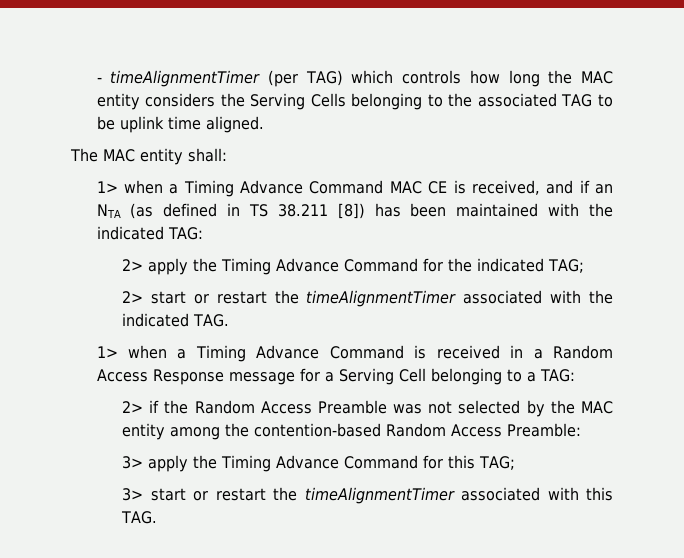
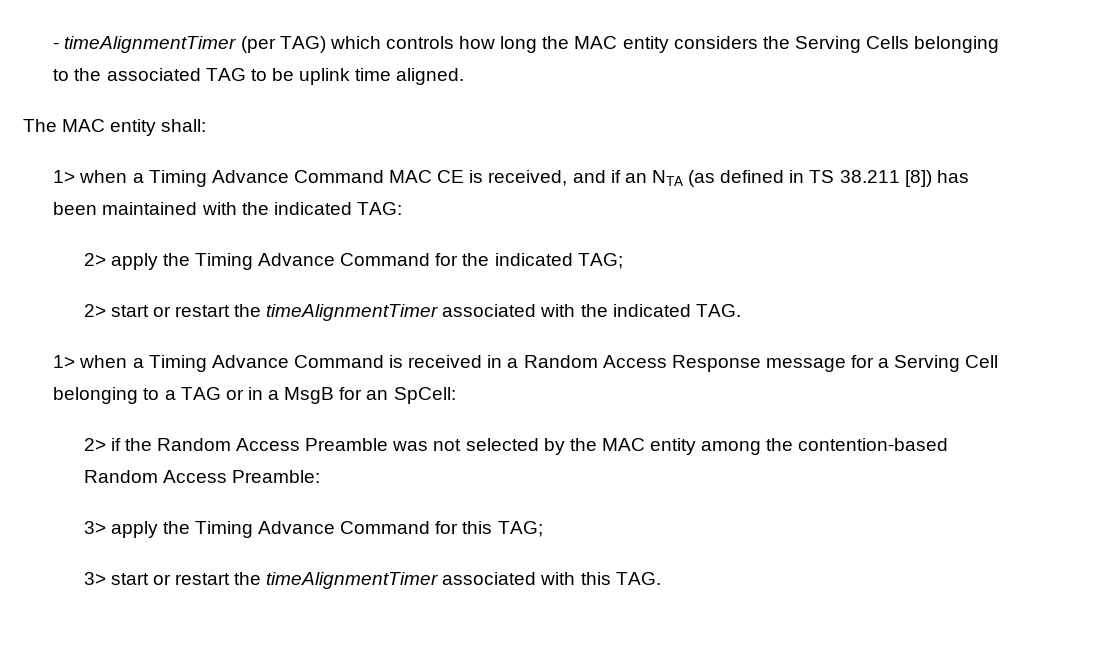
[539,369,576,382] TAG: -> [180,387,456,404] TAG or in a MsgB for an SpCell:

